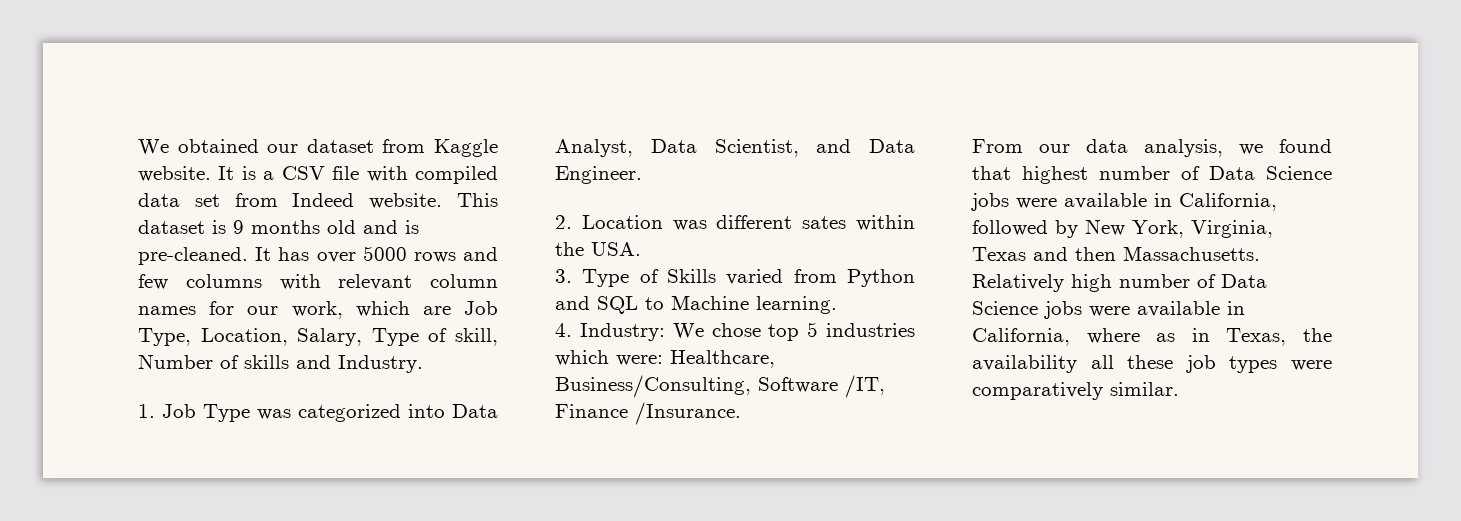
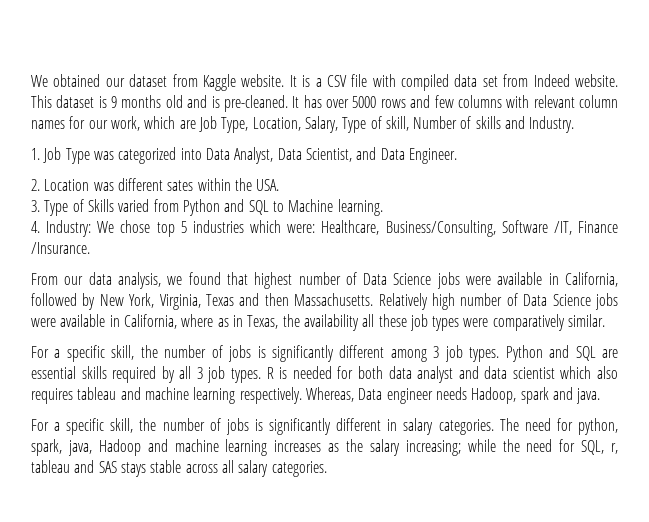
(1179, 389) none -> [31,345,619,362] [31,366,618,383] [31,387,601,404] [31,418,618,435] [31,439,618,456] [31,460,327,477] // For a specific skill, the number of jobs is significantly different among 3 job types. Python and SQL are essential skills required by all 3 job types. R is needed for both data analyst and data scientist which also requires tableau and machine learning respectively. Whereas, Data engineer needs Hadoop, spark and java. // For a specific skill, the number of jobs is significantly different in salary categories. The need for python, spark, java, Hadoop and machine learning increases as the salary increasing; while the need for SQL, r, tableau and SAS stays stable across all salary categories.

